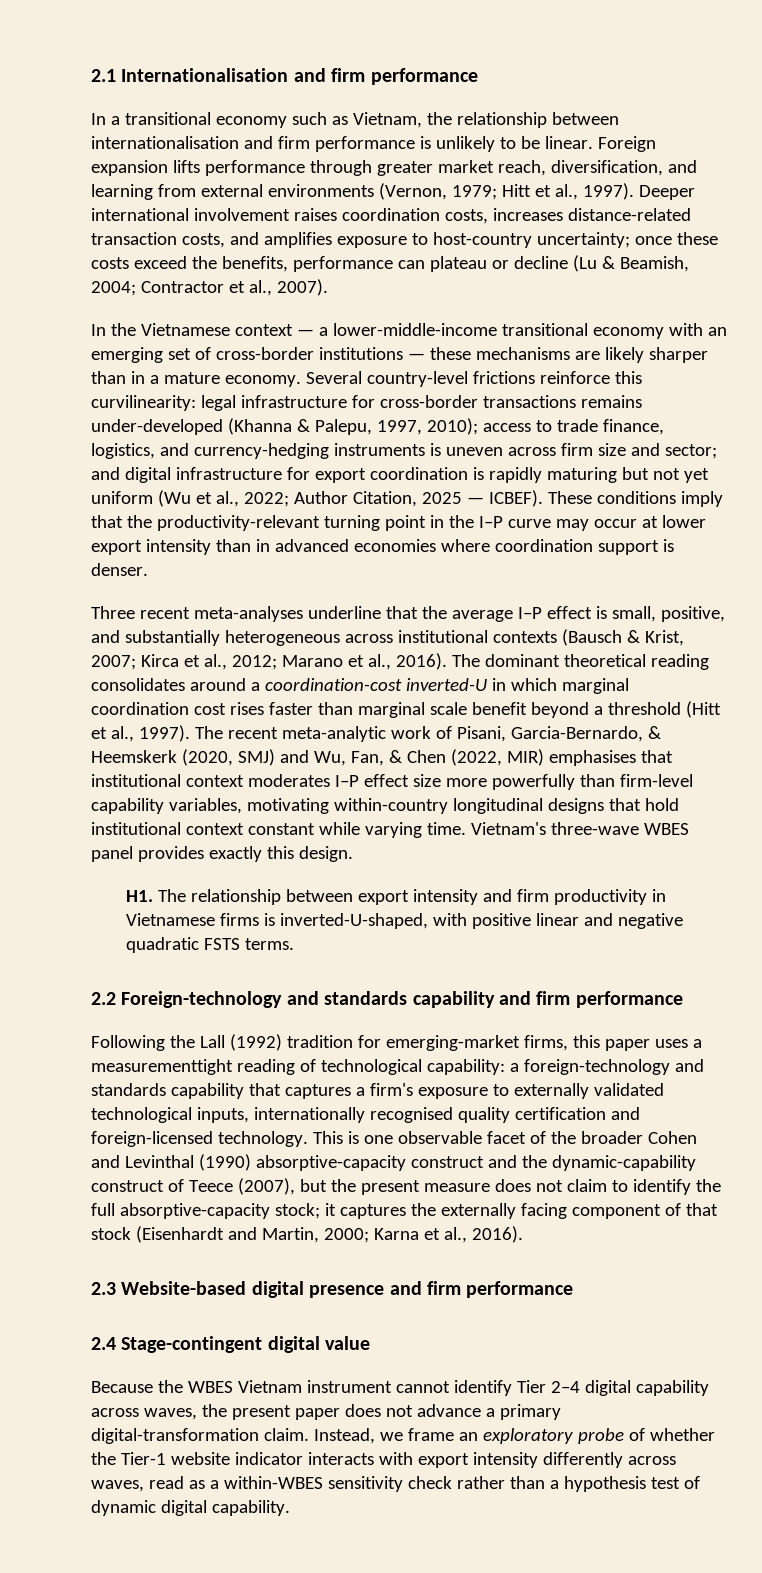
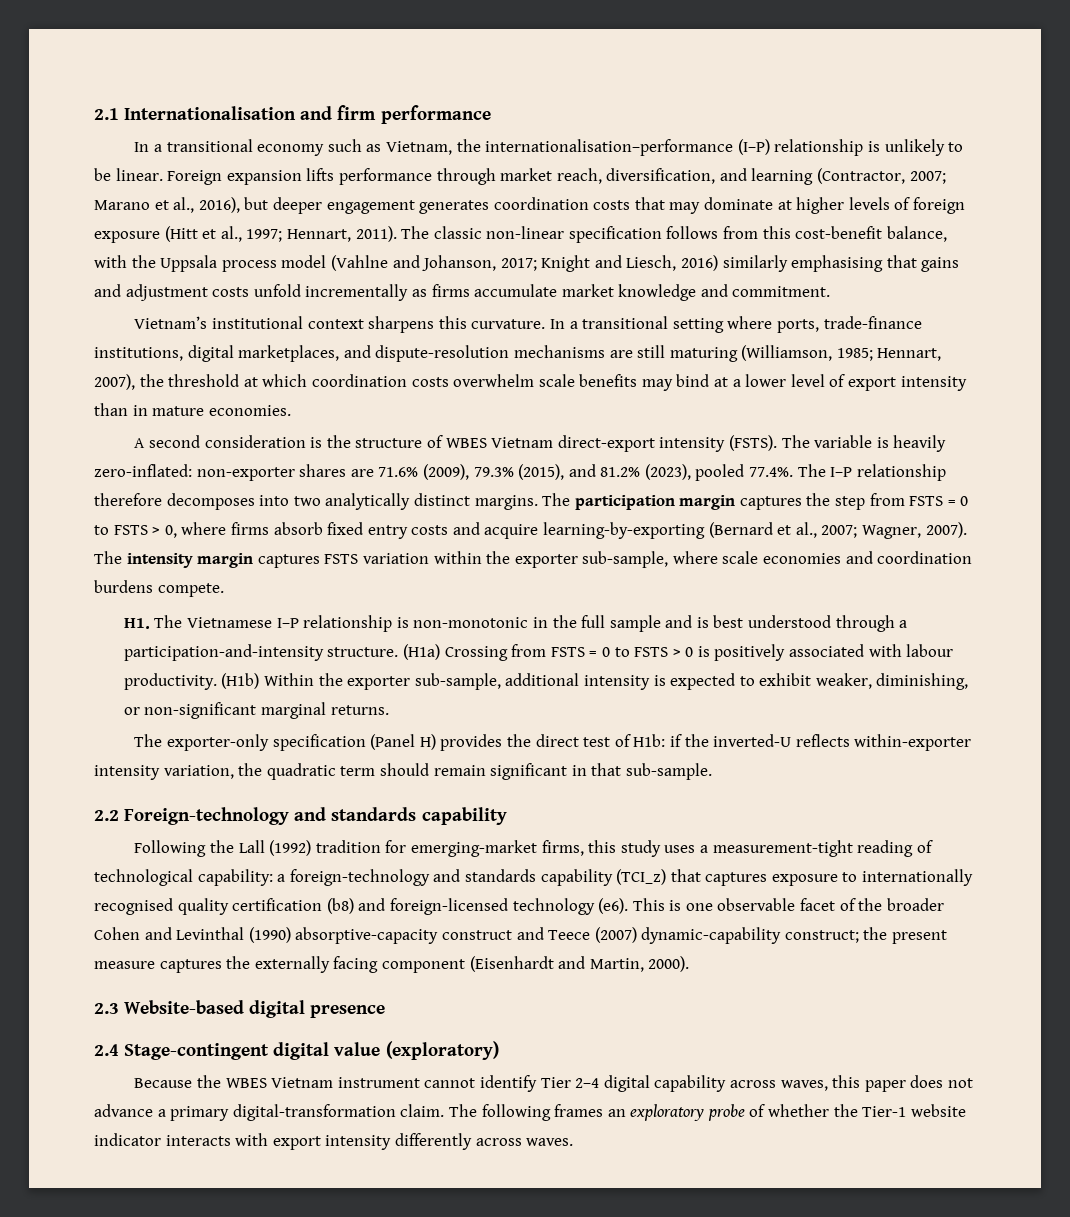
[456,112,619,128] [91,136,415,152] relationship between internationalisation and firm performance -> [485,139,864,156] internationalisation–performance (I–P) relationship
[376,161,433,176] greater -> (496, 176) none
[157,183,695,200] [91,208,691,224] [91,232,718,248] [91,255,689,272] [91,279,328,296] [91,323,727,339] [91,347,708,363] [91,371,642,387] [91,395,642,411] [91,418,664,435] [91,443,717,459] [91,467,709,483] [91,490,723,507] [91,515,706,531] [91,539,674,555] [91,563,148,576] [91,606,725,622] [91,629,684,646] [91,653,709,670] [91,678,629,694] [91,701,721,718] [91,725,661,742] [91,749,673,766] [91,774,693,790] [91,798,679,814] [91,822,689,838] [91,846,353,862] [126,889,667,905] [126,913,684,929] [126,937,295,953] from external environments (Vernon, 1979; Hitt et al., 1997). Deeper international involvement raises coordination costs, increases distance-related transaction costs, and amplifies exposure to host-country uncertainty; once these costs exceed the benefits, performance can plateau or decline (Lu & Beamish, 2004; Contractor et al., 2007). // In the Vietnamese context — a lower-middle-income transitional economy with an emerging set of cross-border institutions — these mechanisms are likely sharper than in a mature economy. Several country-level frictions reinforce this curvilinearity: legal infrastructure for cross-border transactions remains under-developed (Khanna & Palepu, 1997, 2010); access to trade finance, logistics, and currency-hedging instruments is uneven across firm size and sector; and digital infrastructure for export coordination is rapidly maturing but not yet uniform (Wu et al., 2022; Author Citation, 2025 — ICBEF). These conditions imply that the productivity-relevant turning point in the I–P curve may occur at lower export intensity than in advanced economies where coordination support is denser. // Three recent meta-analyses underline that the average I–P effect is small, positive, and substantially heterogeneous across institutional contexts (Bausch & Krist, 2007; Kirca et al., 2012; Marano et al., 2016). The dominant theoretical reading consolidates around a coordination-cost inverted-U in which marginal coordination cost rises faster than marginal scale benefit beyond a threshold (Hitt et al., 1997). The recent meta-analytic work of Pisani, Garcia-Bernardo, & Heemskerk (2020, SMJ) and Wu, Fan, & Chen (2022, MIR) emphasises that institutional context moderates I–P effect size more powerfully than firm-level capability variables, motivating within-country longitudinal designs that hold institutional context constant while varying time. Vietnam's three-wave WBES panel provides exactly this design. // H1. The relationship between export intensity and firm productivity in Vietnamese firms is inverted-U-shaped, with positive linear and negative quadratic FSTS terms. -> [817,168,946,184] [94,197,966,214] [94,226,947,243] [94,255,960,272] [94,284,831,301] [134,316,922,333] [94,345,942,362] [94,374,967,391] [94,403,291,416] [134,435,947,452] [94,464,946,481] [94,493,969,510] [94,522,967,539] [94,551,973,568] [94,580,224,597] [123,615,908,632] [123,644,954,661] [123,673,969,690] [123,702,389,719] [134,734,972,751] [94,763,712,780] (Contractor, 2007; Marano et al., 2016), but deeper engagement generates coordination costs that may dominate at higher levels of foreign exposure (Hitt et al., 1997; Hennart, 2011). The classic non-linear specification follows from this cost-benefit balance, with the Uppsala process model (Vahlne and Johanson, 2017; Knight and Liesch, 2016) similarly emphasising that gains and adjustment costs unfold incrementally as firms accumulate market knowledge and commitment. // Vietnam’s institutional context sharpens this curvature. In a transitional setting where ports, trade-finance institutions, digital marketplaces, and dispute-resolution mechanisms are still maturing (Williamson, 1985; Hennart, 2007), the threshold at which coordination costs overwhelm scale benefits may bind at a lower level of export intensity than in mature economies. // A second consideration is the structure of WBES Vietnam direct-export intensity (FSTS). The variable is heavily zero-inflated: non-exporter shares are 71.6% (2009), 79.3% (2015), and 81.2% (2023), pooled 77.4%. The I–P relationship therefore decomposes into two analytically distinct margins. The participation margin captures the step from FSTS = 0 to FSTS > 0, where firms absorb fixed entry costs and acquire learning-by-exporting (Bernard et al., 2007; Wagner, 2007). The intensity margin captures FSTS variation within the exporter sub-sample, where scale economies and coordination burdens compete. // H1. The Vietnamese I–P relationship is non-monotonic in the full sample and is best understood through a participation-and-intensity structure. (H1a) Crossing from FSTS = 0 to FSTS > 0 is positively associated with labour productivity. (H1b) Within the exporter sub-sample, additional intensity is expected to exhibit weaker, diminishing, or non-significant marginal returns. // The exporter-only specification (Panel H) provides the direct test of H1b: if the inverted-U reflects within-exporter intensity variation, the quadratic term should remain significant in that sub-sample.
[499,991,683,1008] and firm performance -> (507, 816) none
[604,1039,650,1051] paper -> [620,840,661,857] study
[91,1059,233,1075] measurementtight -> [712,840,853,857] measurement-tight
(244, 1091) none -> [616,869,667,885] (TCI_z)
[355,1083,664,1099] [91,1107,249,1123] a firm's exposure to externally validated technological inputs, -> [771,872,858,886] exposure to
(606, 1113) none -> [326,898,354,914] (b8)
[217,1131,308,1147] technology. -> [512,898,629,915] technology (e6).
[521,1155,696,1171] [91,1178,721,1195] [91,1203,336,1219] the dynamic-capability construct of Teece (2007), but the present measure does not claim to identify the full absorptive-capacity stock; it -> [548,927,948,944] [94,961,155,969] Teece (2007) dynamic-capability construct; the present measure
[664,1203,718,1216] [91,1226,523,1243] of that stock (Eisenhardt and Martin, 2000; Karna et al., 2016). -> [469,956,690,972] (Eisenhardt and Martin, 2000).
[389,1281,574,1298] and firm performance -> (386, 1011) none
(371, 1343) none -> [385,1041,499,1060] (exploratory)
[201,1404,291,1420] the present -> [832,1075,861,1088] this
[313,1428,454,1444] Instead, we frame -> [448,1104,604,1121] The following frames
[91,1476,700,1492] [91,1500,290,1516] waves, read as a within-WBES sensitivity check rather than a hypothesis test of dynamic digital capability. -> [526,1138,574,1146] waves.

